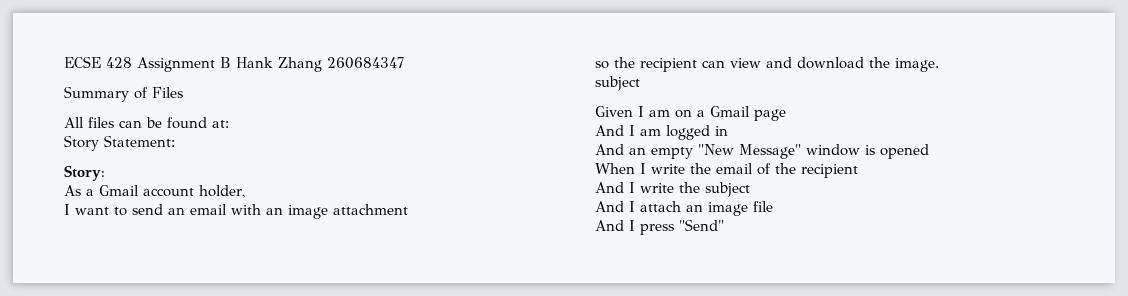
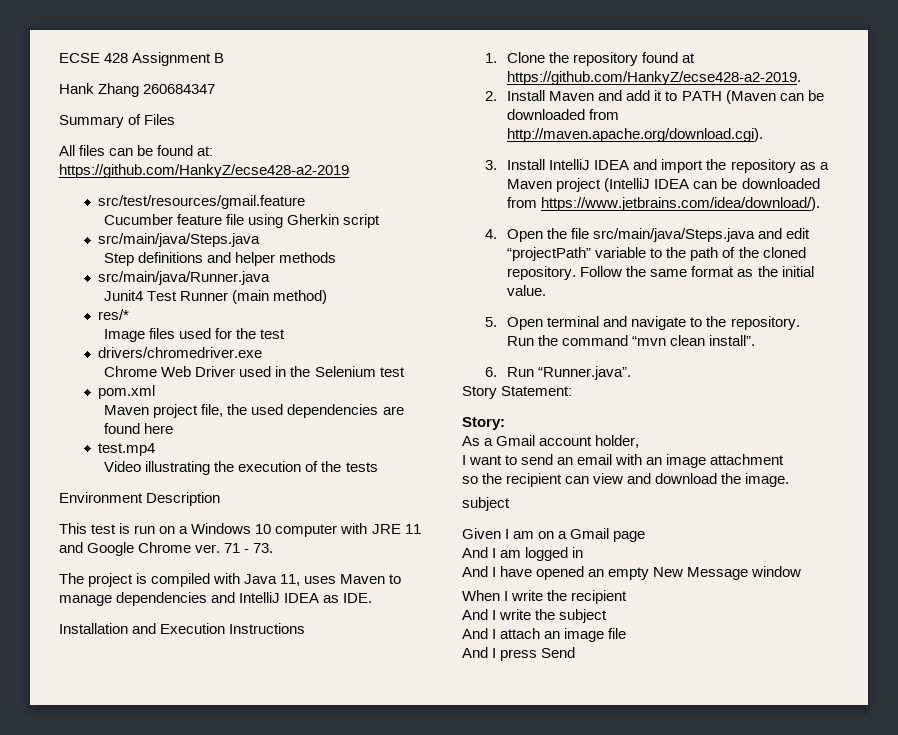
(231, 62) none -> (225, 58) //
(229, 124) none -> [59,164,349,178] [98,195,306,209] [104,214,381,228] [98,233,261,247] [104,252,337,266] [98,271,271,285] [104,290,328,304] [98,309,130,320] [104,328,286,342] [98,347,263,358] [104,366,405,377] [98,385,156,399] [104,404,404,418] [104,423,174,434] [98,443,156,456] [104,461,378,475] [59,492,221,506] [59,523,421,537] [59,542,274,556] [59,573,402,587] [59,592,373,606] [59,623,306,634] [484,52,696,66] [507,71,802,85] [484,90,824,104] [507,109,620,120] [507,128,764,142] [484,159,829,173] [507,178,820,192] [507,197,821,211] [484,228,811,242] [507,247,806,261] [507,266,814,280] [507,285,547,296] [484,316,800,330] [507,335,756,346] [484,366,632,380] https://github.com/HankyZ/ecse428-a2-2019 // src/test/resources/gmail.feature // Cucumber feature file using Gherkin script // src/main/java/Steps.java // Step definitions and helper methods // src/main/java/Runner.java // Junit4 Test Runner (main method) // res/* // Image files used for the test // drivers/chromedriver.exe // Chrome Web Driver used in the Selenium test // pom.xml // Maven project file, the used dependencies are found here // test.mp4 // Video illustrating the execution of the tests // Environment Description // This test is run on a Windows 10 computer with JRE 11 and Google Chrome ver. 71 - 73. // The project is compiled with Java 11, uses Maven to manage dependencies and IntelliJ IDEA as IDE. // Installation and Execution Instructions // 1. Clone the repository found at https://github.com/HankyZ/ecse428-a2-2019. // 2. Install Maven and add it to PATH (Maven can be downloaded from http://maven.apache.org/download.cgi). // 3. Install IntelliJ IDEA and import the repository as a Maven project (IntelliJ IDEA can be downloaded from https://www.jetbrains.com/idea/download/). // 4. Open the file src/main/java/Steps.java and edit “projectPath” variable to the path of the cloned repository. Follow the same format as the initial value. // 5. Open terminal and navigate to the repository. Run the command “mvn clean install”. // 6. Run “Runner.java”.
[629,144,801,159] an empty "New Message" -> [492,566,749,580] I have opened an empty New Message
[865,144,929,159] is opened -> (802, 571) none
[716,163,796,175] email of the -> (568, 595) none
[679,219,724,231] "Send" -> [541,647,576,658] Send

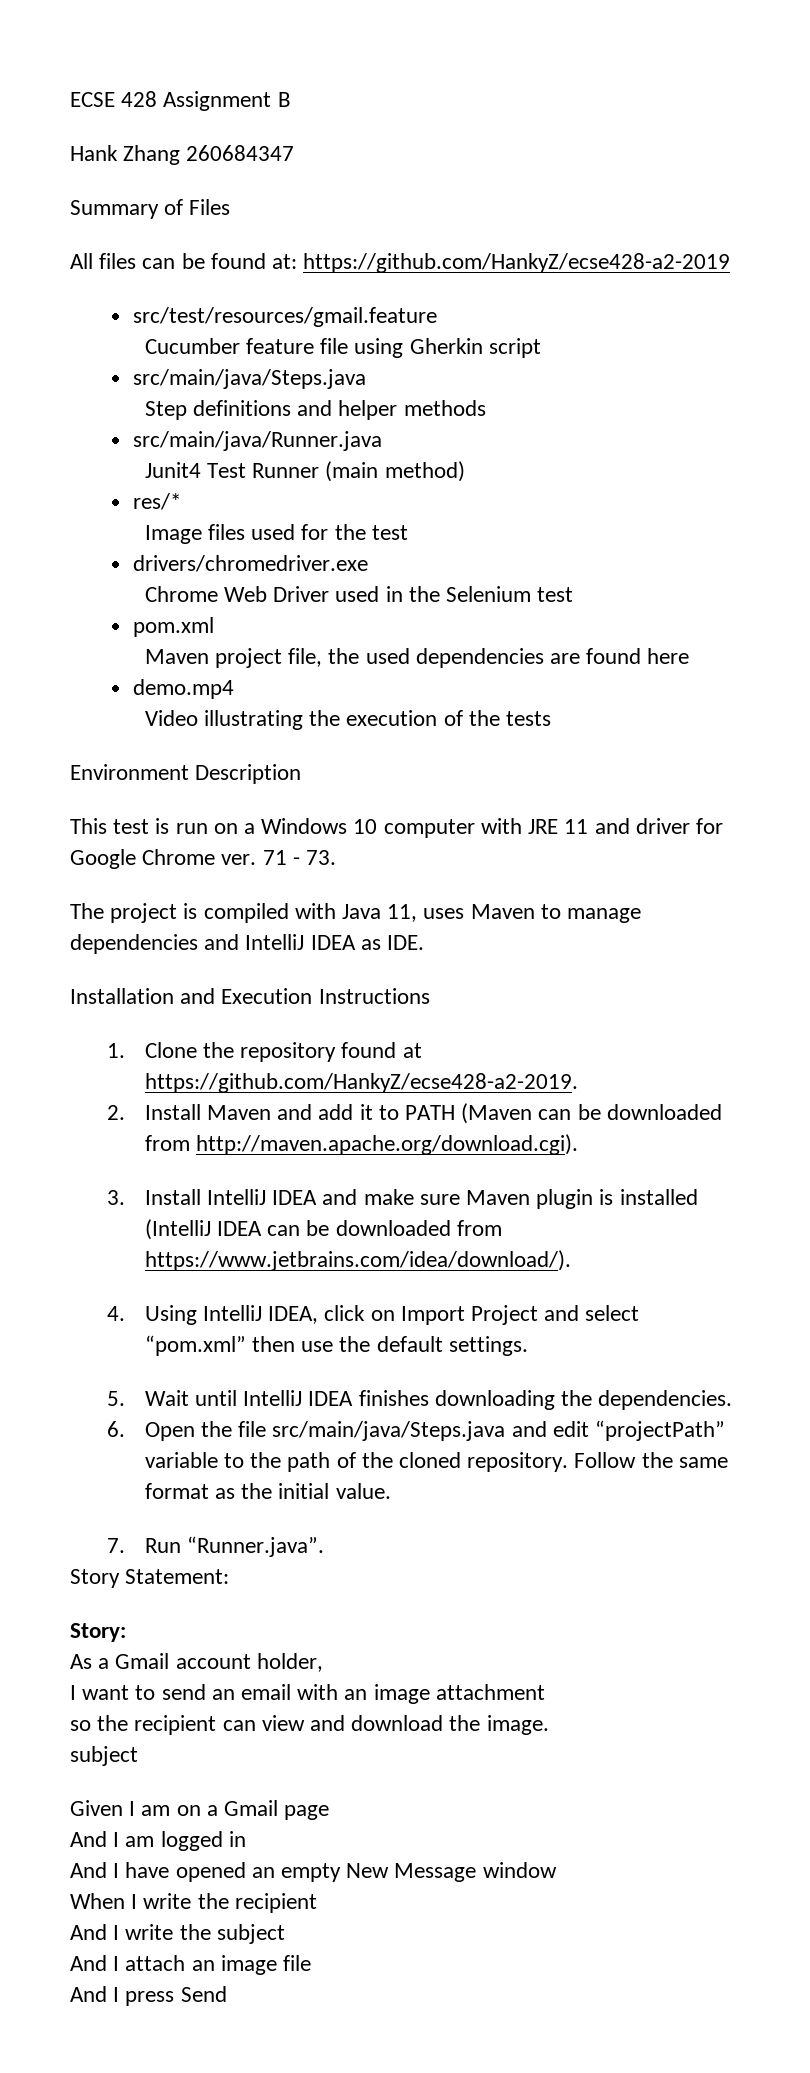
[98,443,156,456] test.mp4 -> [132,679,234,699] demo.mp4
(83, 547) none -> [635,818,723,834] driver for
[661,159,829,173] [507,178,602,192] import the repository as a Maven project -> [363,1189,698,1209] make sure Maven plugin is installed
(497, 234) none -> [144,1305,640,1325] [144,1335,528,1356] [107,1390,733,1410] [107,1421,126,1437] Using IntelliJ IDEA, click on Import Project and select “pom.xml” then use the default settings. // 5. Wait until IntelliJ IDEA finishes downloading the dependencies. // 6.
[484,316,800,330] [507,335,756,346] [484,367,497,377] 5. Open terminal and navigate to the repository. Run the command “mvn clean install”. // 6. -> [107,1538,126,1553] 7.

